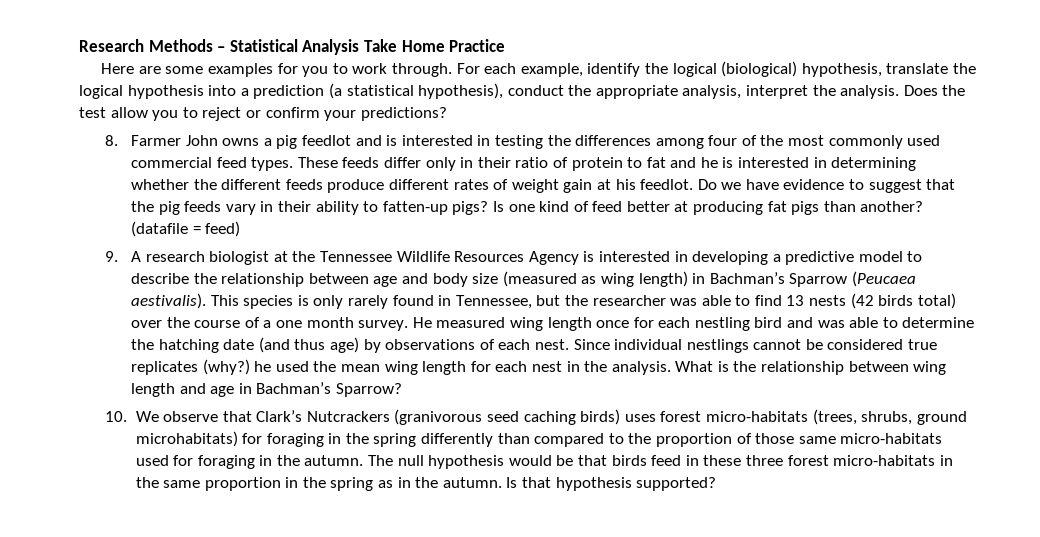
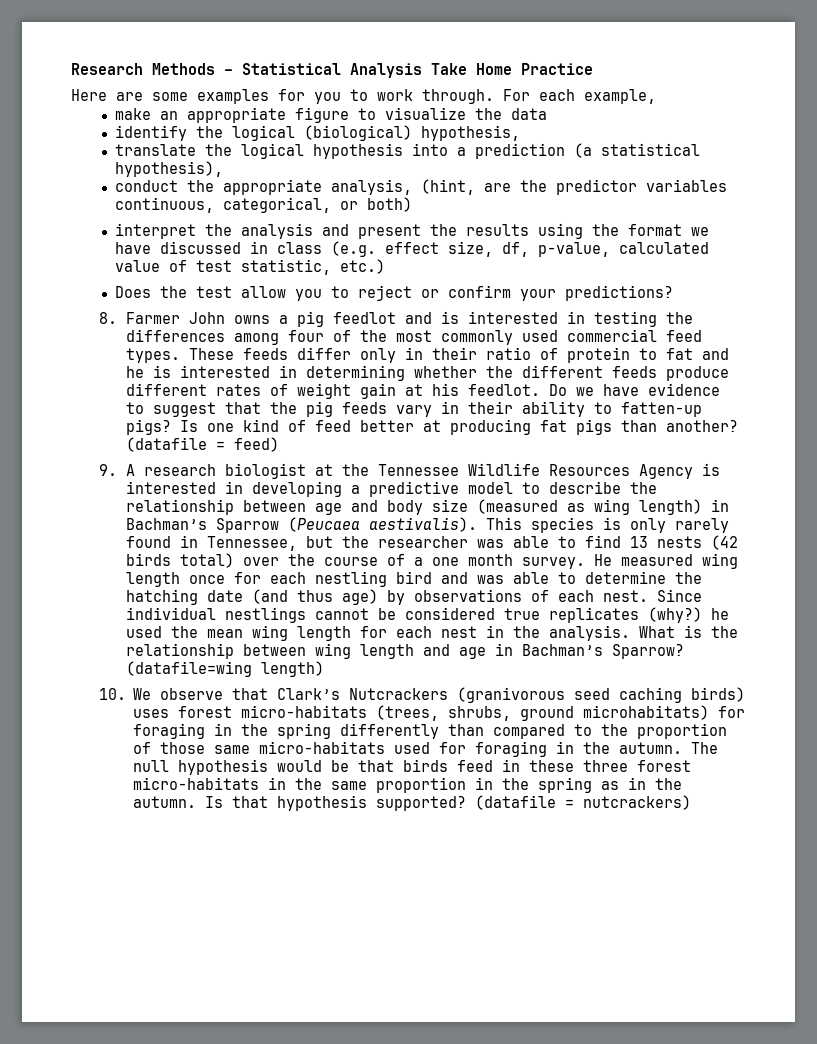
(583, 70) none -> [114,107,547,123] // make an appropriate figure to visualize the data //
(882, 70) none -> (520, 133) //
(504, 91) none -> (223, 169) //
[746,85,900,99] interpret the analysis. -> [420,179,727,195] [114,197,412,213] [114,223,709,239] [114,241,709,257] [114,259,385,275] (hint, are the predictor variables continuous, categorical, or both) // interpret the analysis and present the results using the format we have discussed in class (e.g. effect size, df, p-value, calculated value of test statistic, etc.) //
(402, 390) none -> [126,661,325,677] (datafile=wing length)
(717, 484) none -> [474,795,691,810] (datafile = nutcrackers)

